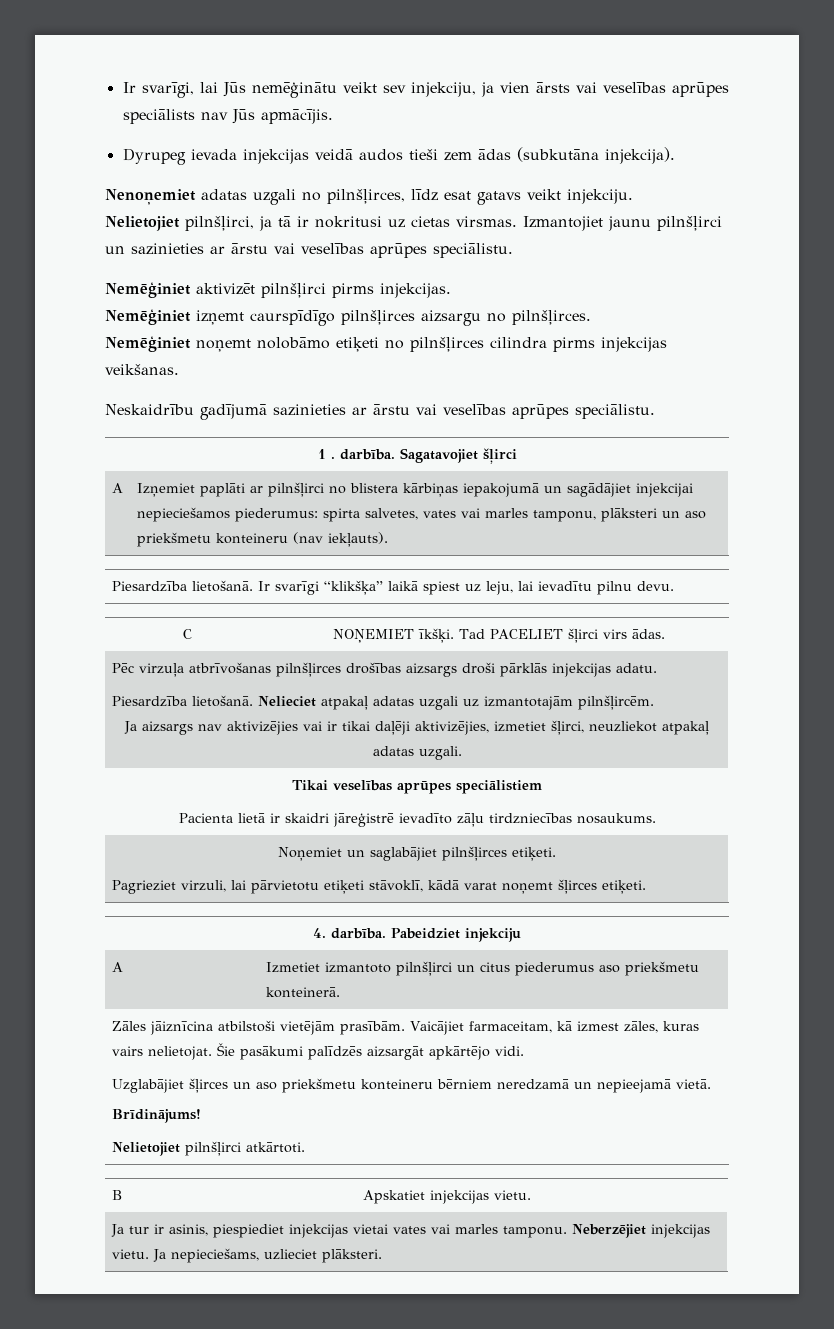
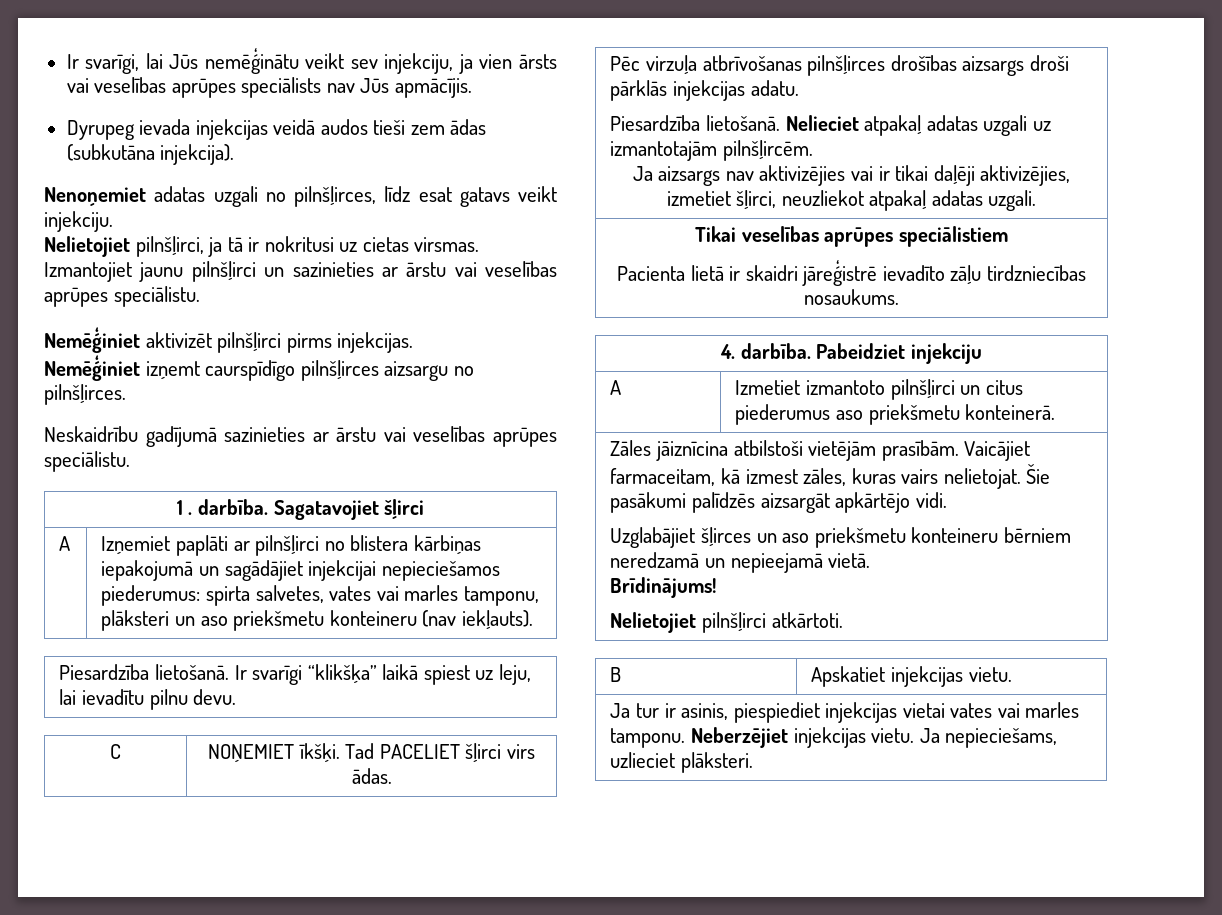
[105,336,667,352] [105,364,179,375] // Nemēģiniet noņemt nolobāmo etiķeti no pilnšļirces cilindra pirms injekcijas veikšanas. -> (126, 394) none
[278,846,556,861] [111,879,646,894] // Noņemiet un saglabājiet pilnšļirces etiķeti. // Pagrieziet virzuli, lai pārvietotu etiķeti stāvoklī, kādā varat noņemt šļirces etiķeti. -> (899, 297) none

